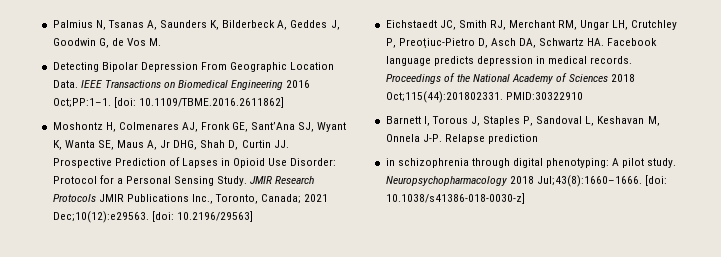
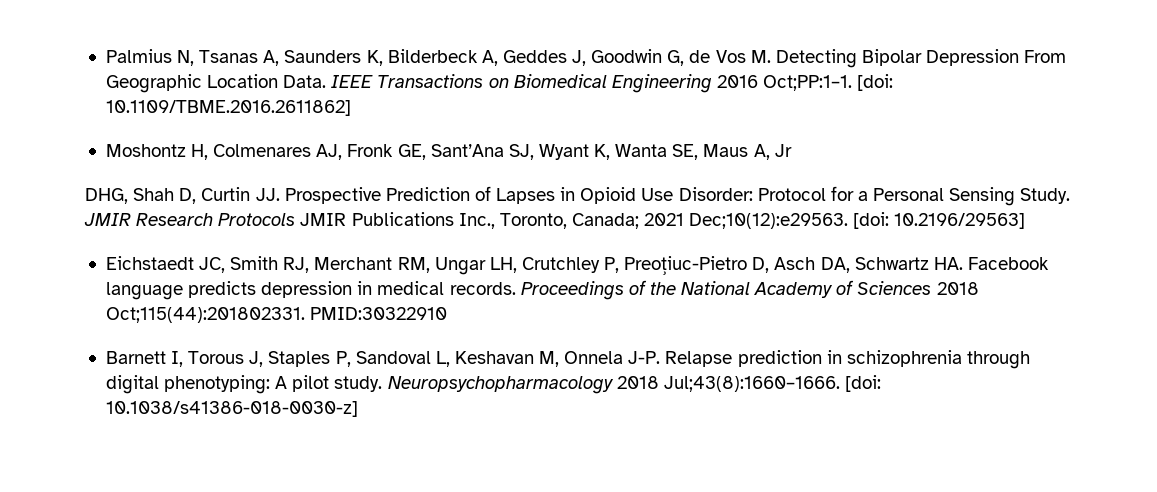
(162, 42) // -> (771, 56) none
(171, 144) none -> (792, 150) //
(538, 139) // -> (822, 358) none

